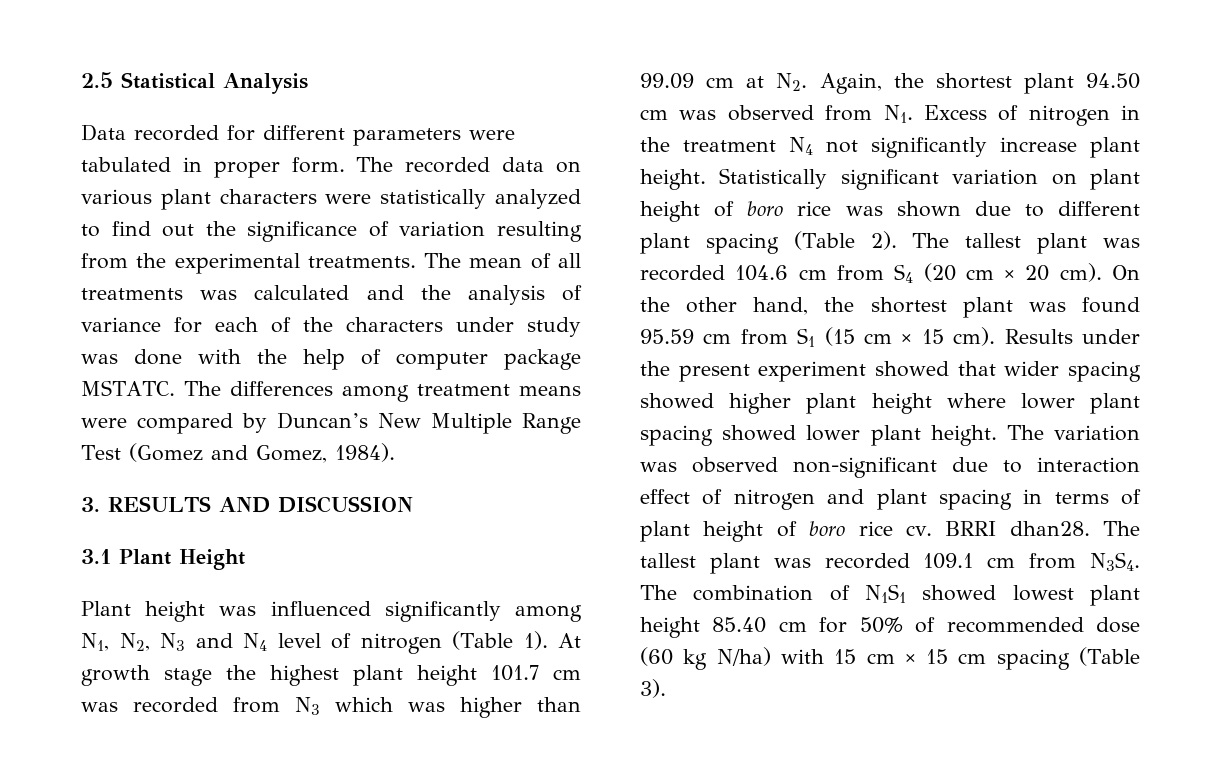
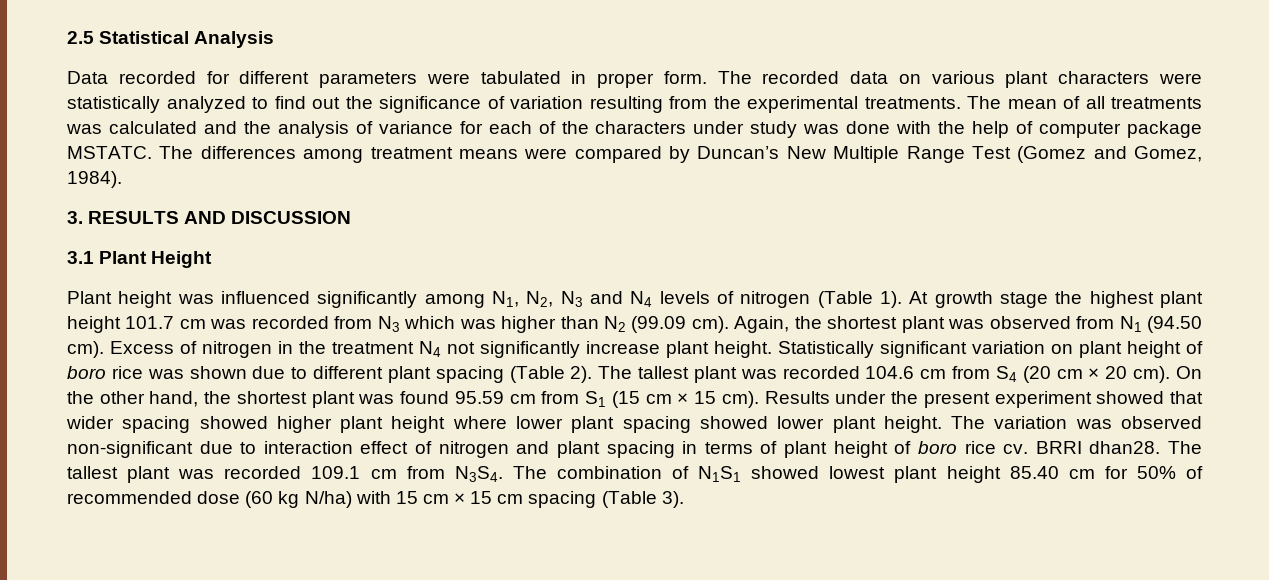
[277,633,321,648] level -> [659,291,710,304] levels
[640,73,808,91] 99.09 cm at N2. -> [603,316,729,333] N2 (99.09 cm).
[1086,73,1140,89] [640,109,668,120] 94.50 cm -> (945, 324) none
[883,105,913,123] N1. -> [1119,316,1203,333] [67,341,104,358] N1 (94.50 cm).

